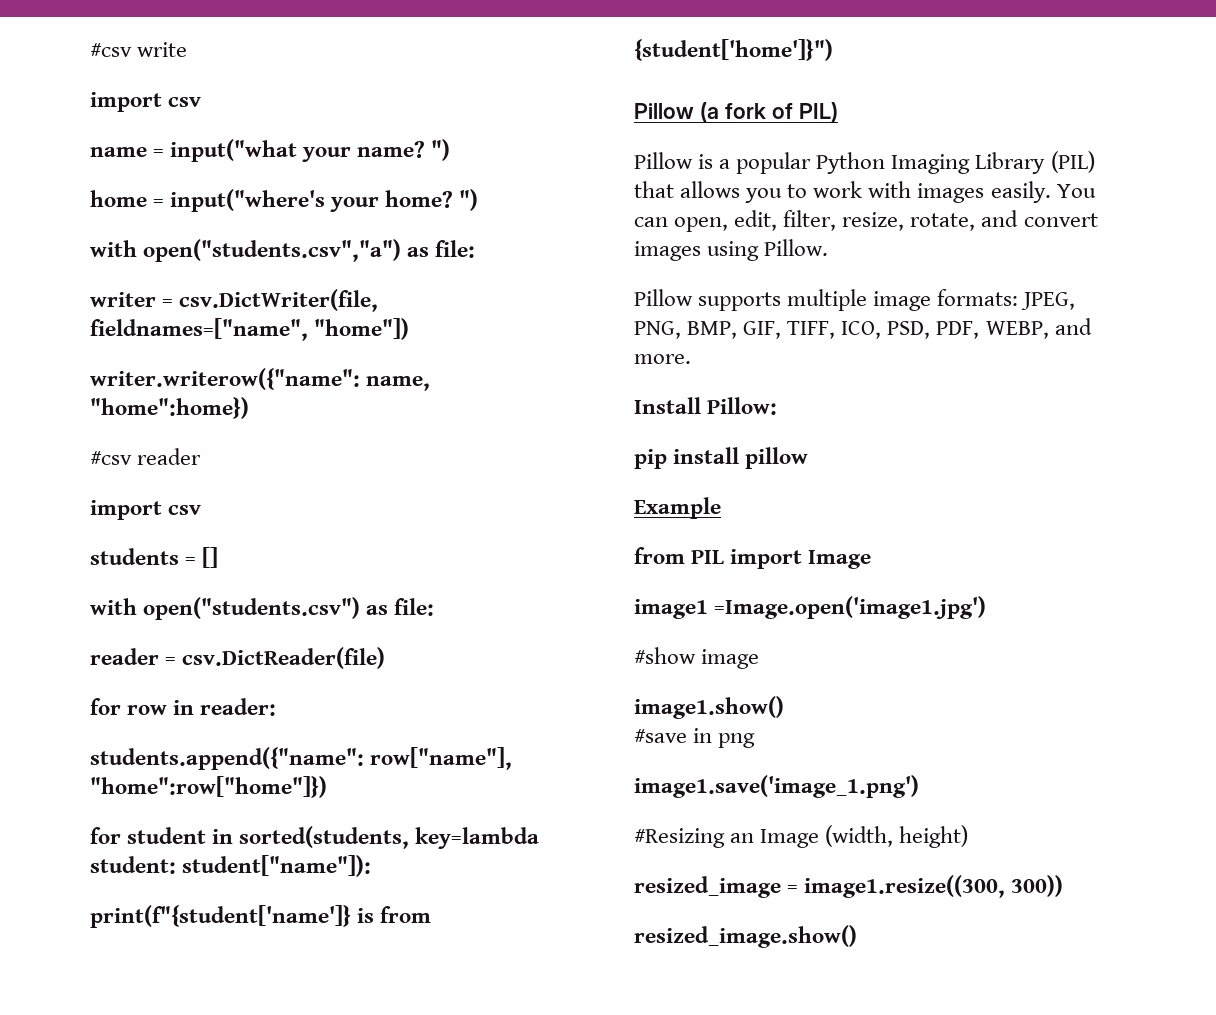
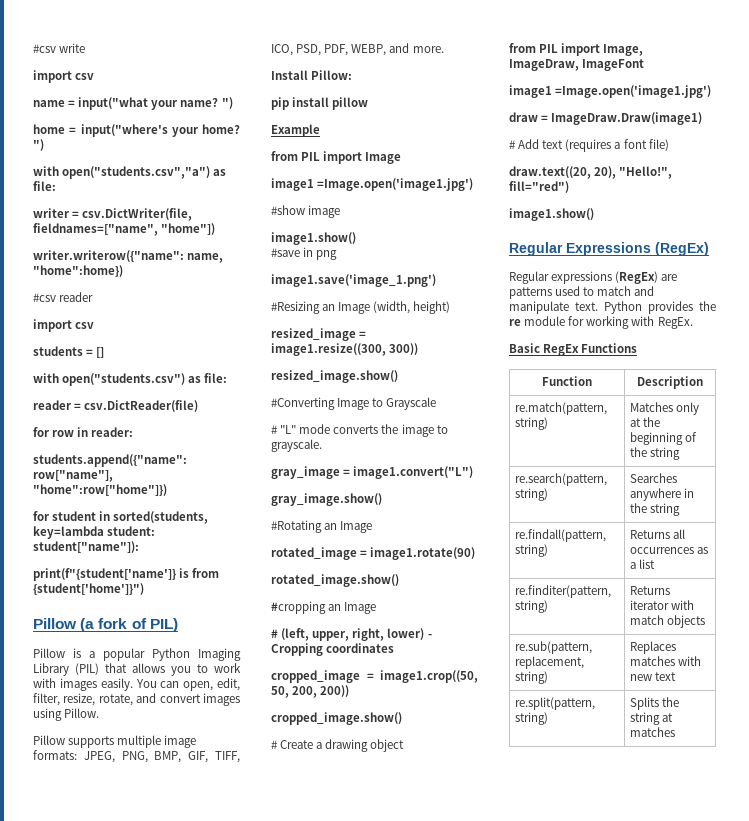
(857, 936) none -> [271,397,437,410] [271,424,448,437] [271,439,322,452] [271,466,474,479] [271,493,382,506] [271,520,373,533] [271,547,476,560] [271,574,399,587] [271,601,377,614] [271,628,432,641] [271,643,395,656] [271,670,478,683] [271,685,350,698] [271,712,402,725] [271,739,405,752] [509,43,644,56] [509,59,645,71] [509,85,712,98] [509,112,703,125] [509,139,669,152] [509,166,673,179] [509,181,569,193] [509,208,594,221] [509,242,709,256] [509,271,678,284] [509,286,655,299] [509,301,716,314] [509,316,693,329] [509,343,638,356] [542,376,592,386] [637,376,703,389] [514,402,607,415] [514,417,548,430] [629,402,699,415] [629,417,660,427] [629,432,697,445] [629,447,680,460] [514,473,607,486] [514,488,548,501] [629,473,677,483] [629,488,694,501] [629,503,680,516] [514,529,606,542] [514,544,548,557] [629,529,685,539] [629,547,708,554] [629,559,655,569] [514,585,611,598] [514,600,548,613] [629,586,670,595] [629,600,694,610] [629,615,705,628] [514,641,592,654] [514,656,584,669] [514,671,548,684] [629,641,676,654] [629,656,701,666] [629,672,676,681] [514,697,595,710] [514,712,548,725] [629,697,679,710] [629,712,673,725] [629,727,675,737] // #Converting Image to Grayscale // # "L" mode converts the image to grayscale. // gray_image = image1.convert("L") // gray_image.show() // #Rotating an Image // rotated_image = image1.rotate(90) // rotated_image.show() // #cropping an Image // # (left, upper, right, lower) - Cropping coordinates // cropped_image = image1.crop((50, 50, 200, 200)) // cropped_image.show() // # Create a drawing object // from PIL import Image, ImageDraw, ImageFont // image1 =Image.open('image1.jpg') // draw = ImageDraw.Draw(image1) // # Add text (requires a font file) // draw.text((20, 20), "Hello!", fill="red") // image1.show() // Regular Expressions (RegEx) // Regular expressions (RegEx) are patterns used to match and manipulate text. Python provides the re module for working with RegEx. // Basic RegEx Functions // Function | Description // re.match(pattern, string) | Matches only at the beginning of the string // re.search(pattern, string) | Searches anywhere in the string // re.findall(pattern, string) | Returns all occurrences as a list // re.finditer(pattern, string) | Returns iterator with match objects // re.sub(pattern, replacement, string) | Replaces matches with new text // re.split(pattern, string) | Splits the string at matches

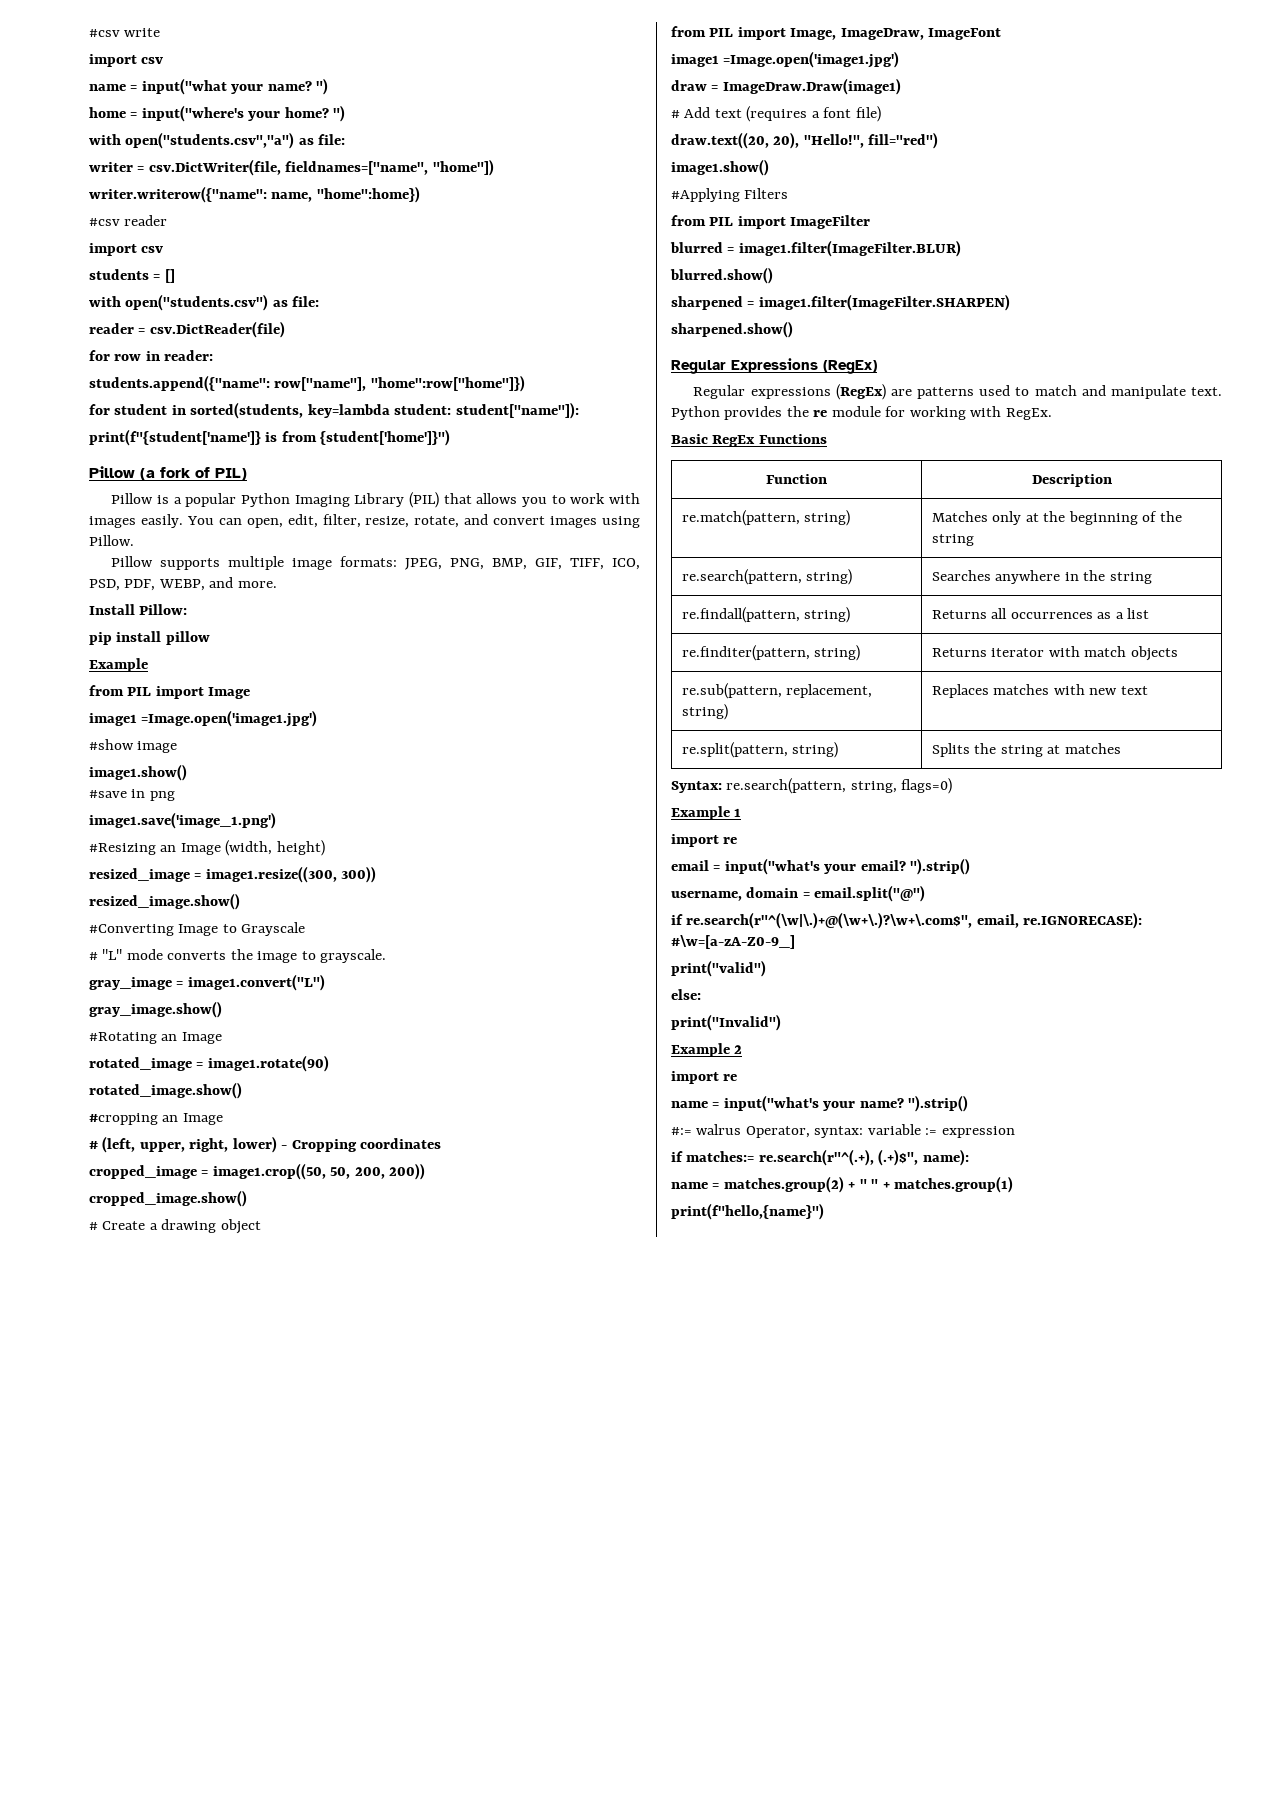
(594, 214) none -> [671,188,789,202] [671,215,871,229] [670,240,961,257] [670,267,773,284] [671,294,1010,311] [671,321,793,338] // #Applying Filters // from PIL import ImageFilter // blurred = image1.filter(ImageFilter.BLUR) // blurred.show() // sharpened = image1.filter(ImageFilter.SHARPEN) // sharpened.show()
(675, 732) none -> [671,778,953,794] [671,806,742,820] [671,834,738,847] [671,858,971,875] [671,885,926,902] [671,912,1143,929] [671,935,795,949] [671,960,766,977] [671,989,701,1000] [671,1014,781,1031] [671,1043,743,1057] [671,1071,738,1084] [671,1095,969,1112] [671,1124,1015,1138] [671,1149,969,1166] [671,1176,1014,1193] [671,1203,824,1220] // Syntax: re.search(pattern, string, flags=0) // Example 1 // import re // email = input("what's your email? ").strip() // username, domain = email.split("@") // if re.search(r"^(\w|\.)+@(\w+\.)?\w+\.com$", email, re.IGNORECASE): #\w=[a-zA-Z0-9_] // print("valid") // else: // print("Invalid") // Example 2 // import re // name = input("what's your name? ").strip() // #:= walrus Operator, syntax: variable := expression // if matches:= re.search(r"^(.+), (.+)$", name): // name = matches.group(2) + " " + matches.group(1) // print(f"hello,{name}")

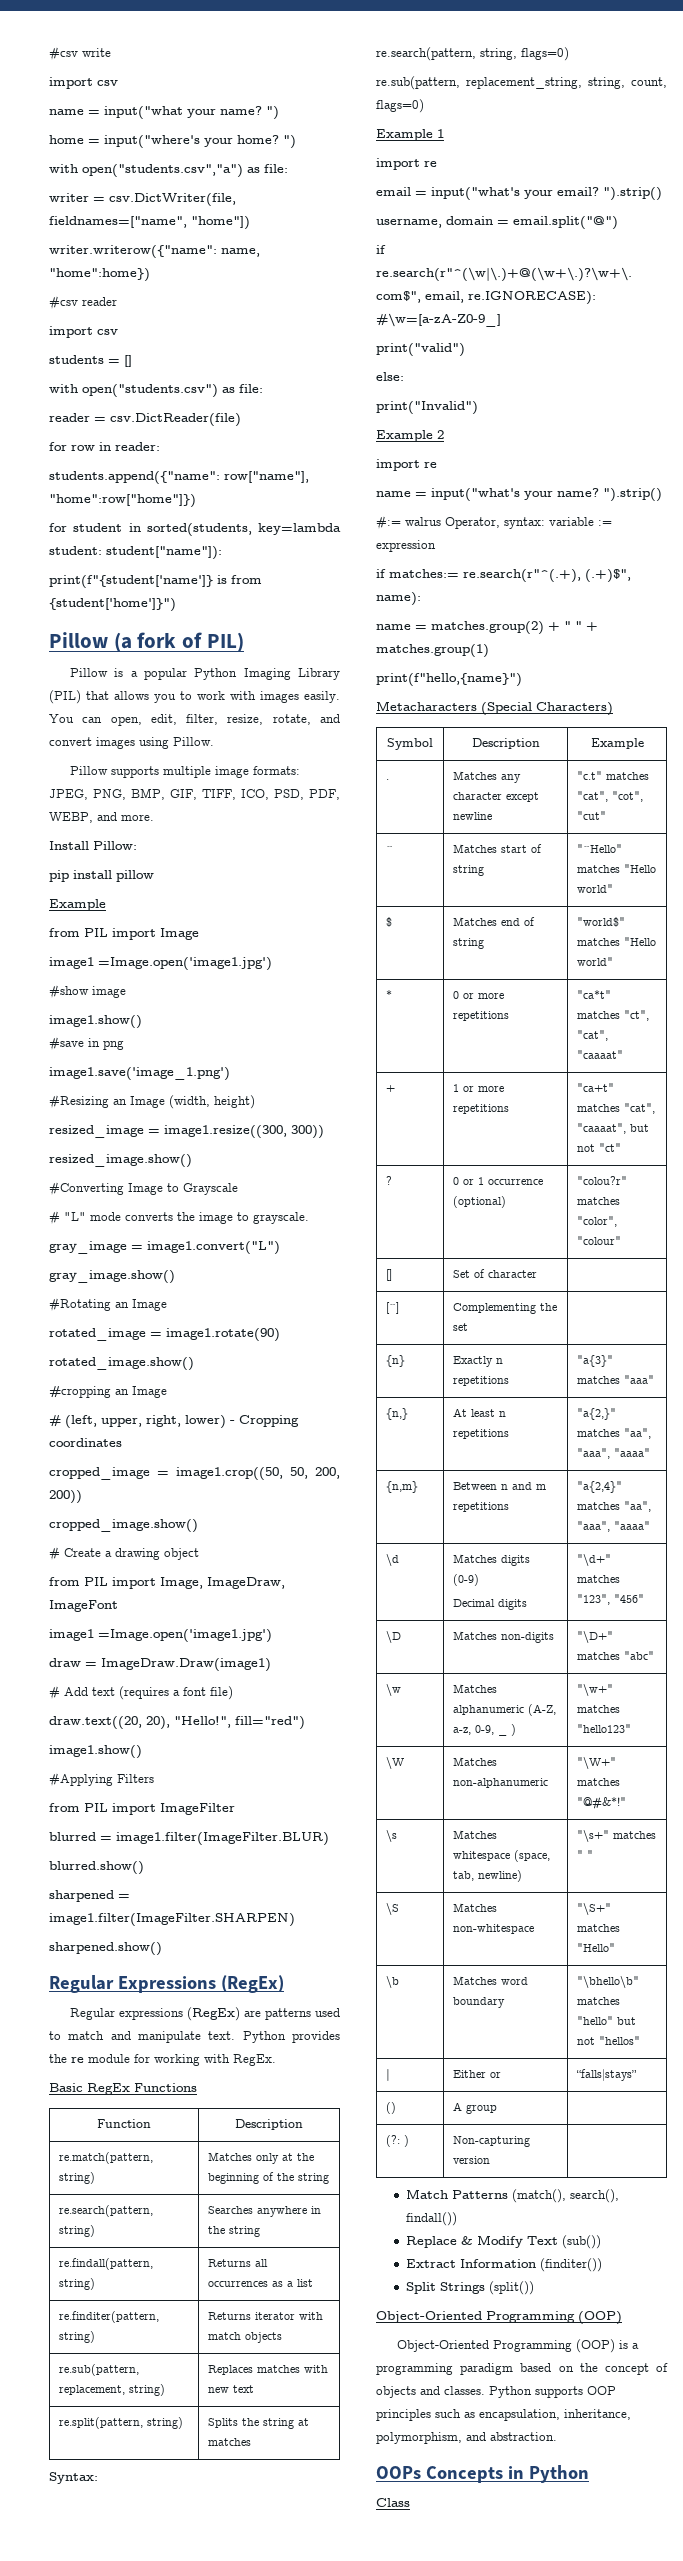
(722, 787) none -> (98, 2478) //
(953, 786) none -> [376,76,667,90] [376,99,424,113] // re.sub(pattern, replacement_string, string, count, flags=0)
(824, 1211) none -> [376,701,613,716] [387,738,433,750] [471,738,540,749] [590,738,644,749] [386,779,390,780] [453,771,522,783] [453,792,540,802] [453,812,493,820] [577,771,650,780] [577,791,644,802] [577,811,607,820] [386,846,394,853] [453,844,543,853] [453,865,485,876] [577,844,623,853] [577,864,657,873] [577,884,614,893] [386,917,393,927] [453,917,536,926] [453,938,485,949] [577,917,626,927] [577,937,657,946] [577,957,614,966] [386,990,393,999] [453,991,505,999] [453,1011,510,1021] [577,990,612,999] [577,1010,650,1021] [577,1030,609,1041] [577,1050,624,1059] [386,1085,396,1092] [453,1084,505,1092] [453,1104,510,1114] [577,1083,615,1092] [577,1103,656,1114] [577,1123,650,1134] [577,1143,622,1152] [386,1176,393,1185] [453,1177,544,1185] [453,1196,507,1208] [577,1176,628,1185] [577,1197,621,1205] [577,1216,618,1227] [577,1236,622,1245] [386,1269,393,1281] [453,1269,538,1278] [386,1302,400,1314] [453,1303,558,1314] [453,1323,469,1331] [386,1355,406,1367] [453,1356,504,1367] [453,1376,510,1386] [577,1355,614,1367] [577,1375,655,1384] [386,1408,409,1420] [453,1408,507,1417] [453,1429,510,1439] [577,1408,617,1420] [577,1428,652,1439] [577,1448,651,1459] [386,1481,419,1493] [453,1482,547,1490] [453,1502,510,1512] [577,1481,623,1493] [577,1501,652,1512] [577,1521,651,1532] [386,1554,400,1566] [453,1554,531,1566] [453,1574,480,1586] [453,1599,528,1610] [577,1554,612,1566] [577,1575,621,1583] [577,1594,645,1605] [386,1631,402,1643] [453,1631,555,1643] [577,1631,614,1643] [577,1651,655,1660] [386,1684,402,1696] [453,1684,498,1693] [453,1704,557,1716] [453,1724,517,1736] [577,1684,614,1696] [577,1705,621,1713] [577,1724,632,1733] [386,1757,405,1769] [453,1757,498,1766] [453,1778,549,1788] [577,1757,617,1769] [577,1778,621,1786] [577,1796,627,1810] [386,1830,398,1842] [453,1830,498,1839] [453,1850,551,1862] [453,1870,523,1882] [577,1830,657,1842] [577,1850,594,1859] [386,1903,400,1915] [453,1903,498,1912] [453,1924,535,1934] [577,1903,612,1915] [577,1924,621,1932] [577,1943,616,1952] [386,1976,400,1988] [453,1976,529,1985] [453,1997,506,2008] [577,1976,640,1988] [577,1997,621,2005] [577,2016,637,2025] [577,2036,641,2045] [386,2069,391,2081] [453,2070,502,2078] [576,2069,638,2081] [386,2102,397,2114] [453,2102,498,2114] [386,2135,410,2147] [453,2136,531,2147] [453,2156,491,2164] [406,2189,620,2203] [406,2212,458,2226] [406,2235,602,2249] [406,2258,603,2272] [406,2281,535,2295] [376,2311,622,2325] [396,2339,639,2353] [376,2363,668,2375] [376,2386,616,2398] [376,2409,631,2421] [376,2432,557,2444] [376,2465,589,2483] [376,2498,410,2507] // Metacharacters (Special Characters) // Symbol | Description | Example // . | Matches any character except newline | "c.t" matches "cat", "cot", "cut" // ^ | Matches start of string | "^Hello" matches "Hello world" // $ | Matches end of string | "world$" matches "Hello world" // * | 0 or more repetitions | "ca*t" matches "ct", "cat", "caaaat" // + | 1 or more repetitions | "ca+t" matches "cat", "caaaat", but not "ct" // ? | 0 or 1 occurrence (optional) | "colou?r" matches "color", "colour" // [] | Set of character | // [^] | Complementing the set | // {n} | Exactly n repetitions | "a{3}" matches "aaa" // {n,} | At least n repetitions | "a{2,}" matches "aa", "aaa", "aaaa" // {n,m} | Between n and m repetitions | "a{2,4}" matches "aa", "aaa", "aaaa" // \d | Matches digits (0-9) // Decimal digits | "\d+" matches "123", "456" // \D | Matches non-digits | "\D+" matches "abc" // \w | Matches alphanumeric (A-Z, a-z, 0-9, _ ) | "\w+" matches "hello123" // \W | Matches non-alphanumeric | "\W+" matches "@#&*!" // \s | Matches whitespace (space, tab, newline) | "\s+" matches " " // \S | Matches non-whitespace | "\S+" matches "Hello" // \b | Matches word boundary | "\bhello\b" matches "hello" but not "hellos" // | | Either or | “falls|stays” // () | A group | // (?: ) | Non-capturing version | // Match Patterns (match(), search(), findall()) // Replace & Modify Text (sub()) // Extract Information (finditer()) // Split Strings (split()) // Object-Oriented Programming (OOP) // Object-Oriented Programming (OOP) is a programming paradigm based on the concept of objects and classes. Python supports OOP principles such as encapsulation, inheritance, polymorphism, and abstraction. // OOPs Concepts in Python // Class

